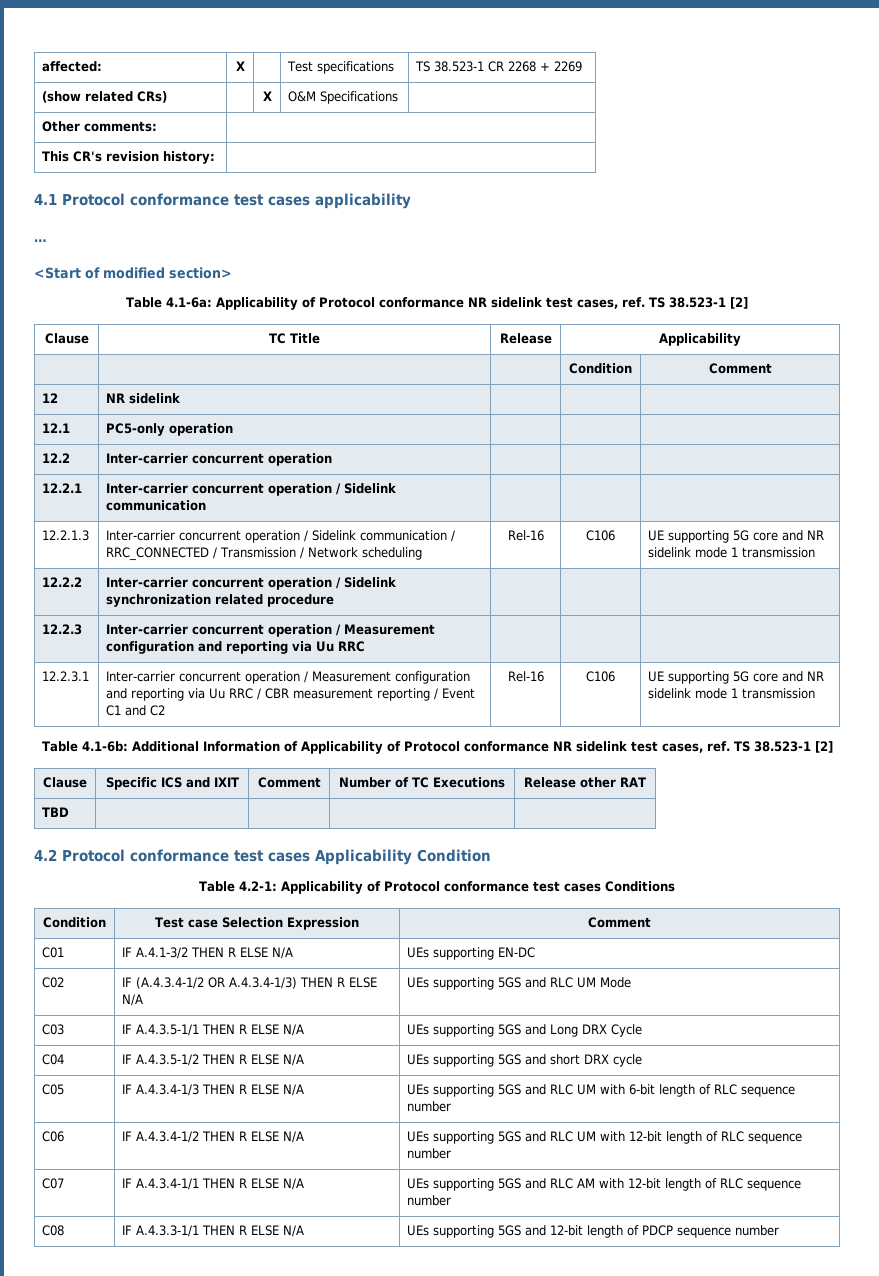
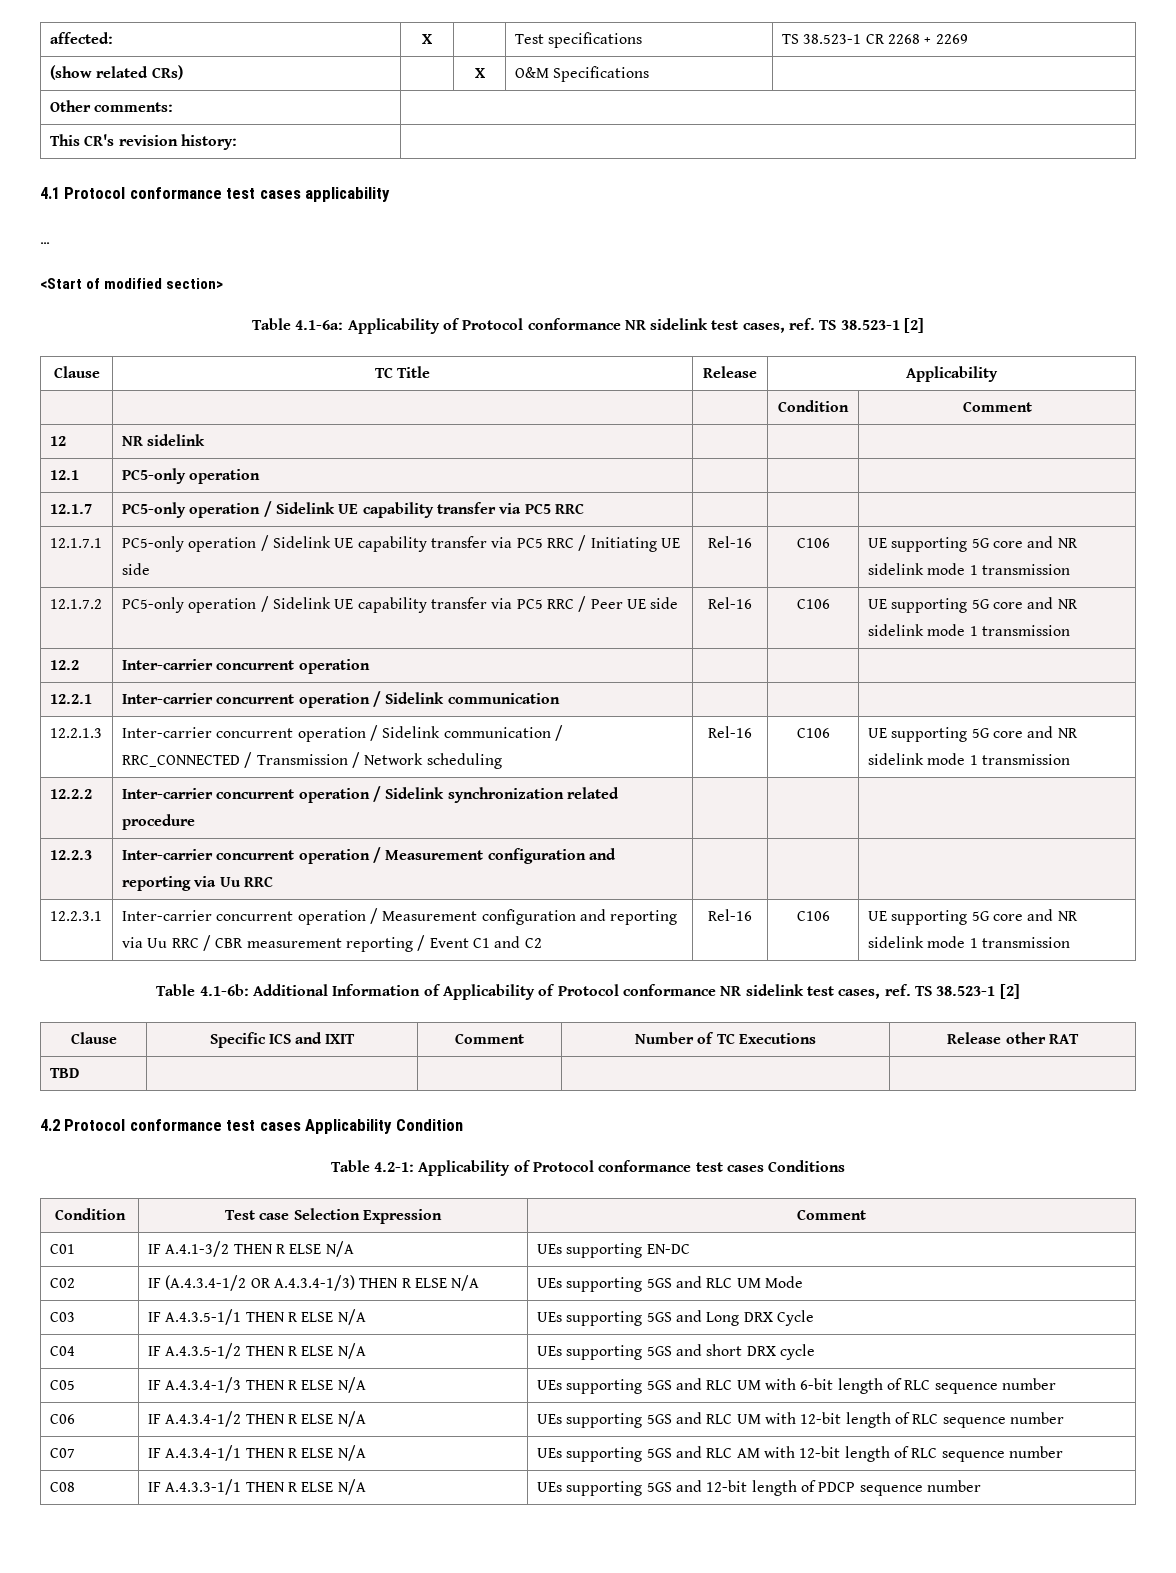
(234, 429) none -> [49,504,92,514] [121,501,584,518] [49,538,102,548] [121,535,680,552] [121,563,150,575] [708,536,752,548] [796,538,830,548] [867,536,1078,552] [867,563,1070,575] [49,599,102,609] [121,596,679,613] [708,597,752,609] [796,599,830,609] [867,597,1078,613] [867,624,1070,636] // 12.1.7 | PC5-only operation / Sidelink UE capability transfer via PC5 RRC | | | // 12.1.7.1 | PC5-only operation / Sidelink UE capability transfer via PC5 RRC / Initiating UE side | Rel-16 | C106 | UE supporting 5G core and NR sidelink mode 1 transmission // 12.1.7.2 | PC5-only operation / Sidelink UE capability transfer via PC5 RRC / Peer UE side | Rel-16 | C106 | UE supporting 5G core and NR sidelink mode 1 transmission

